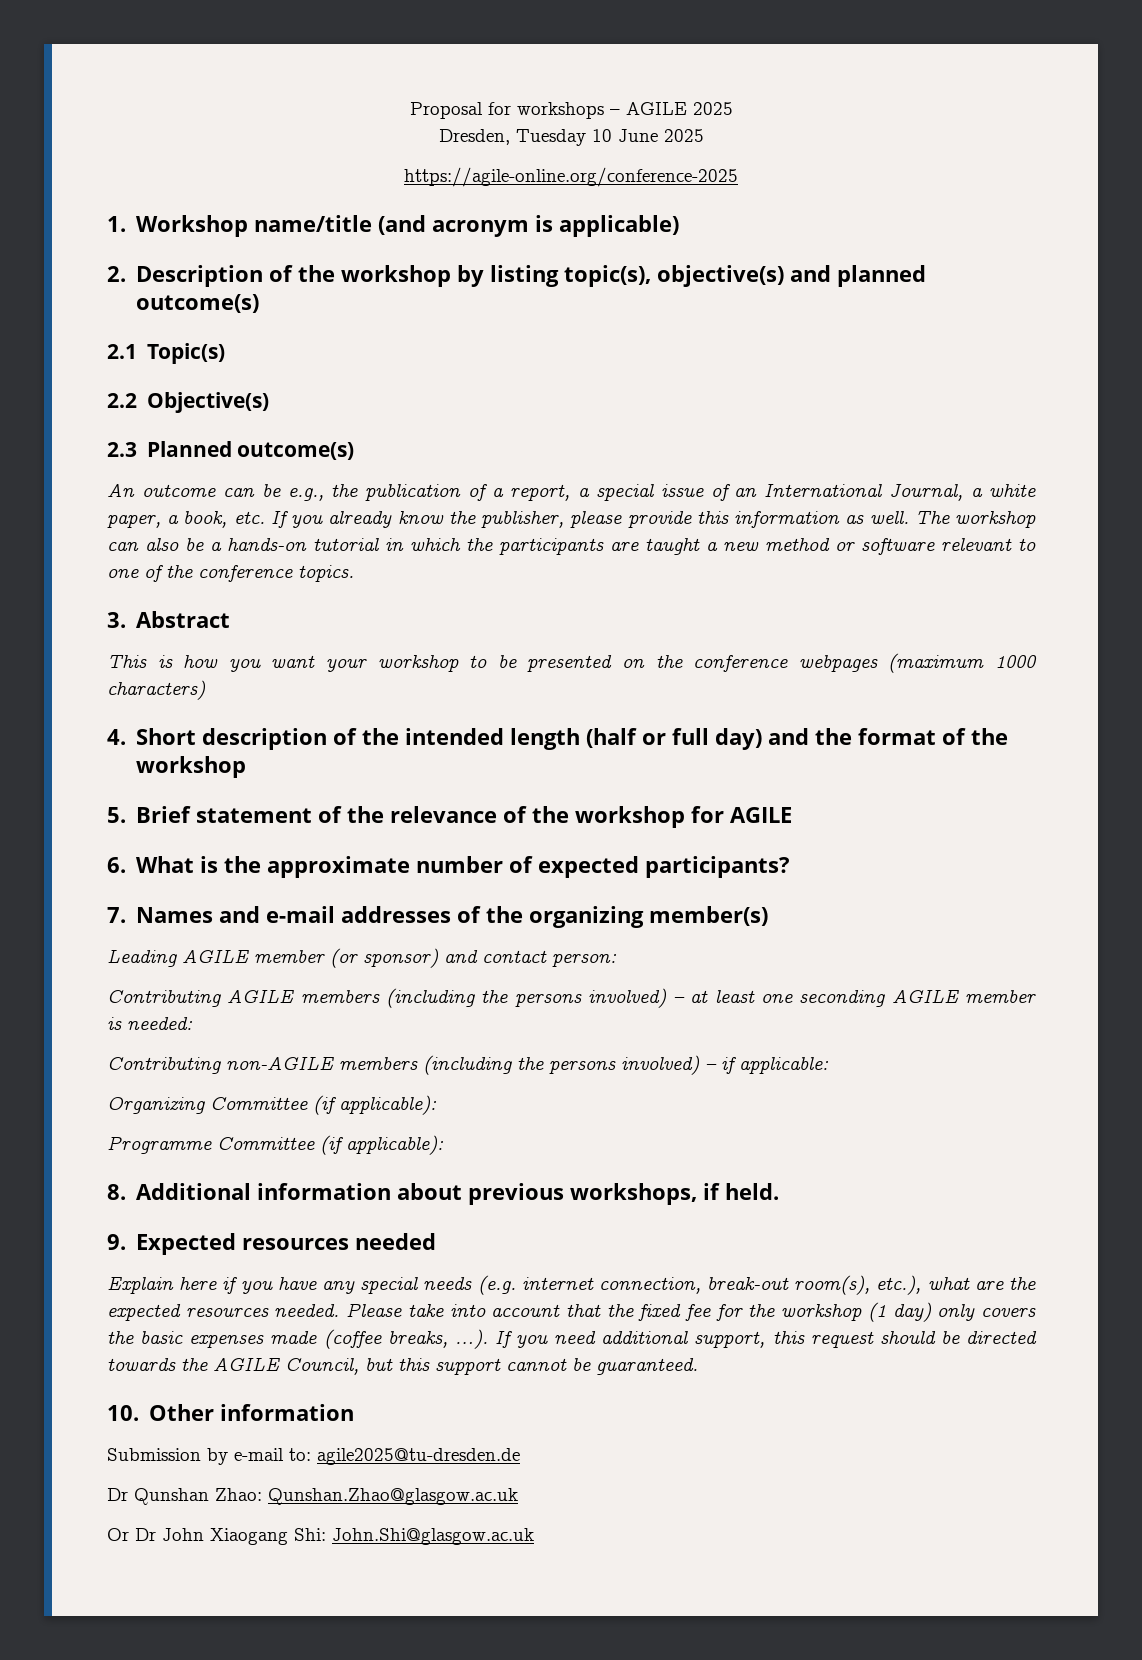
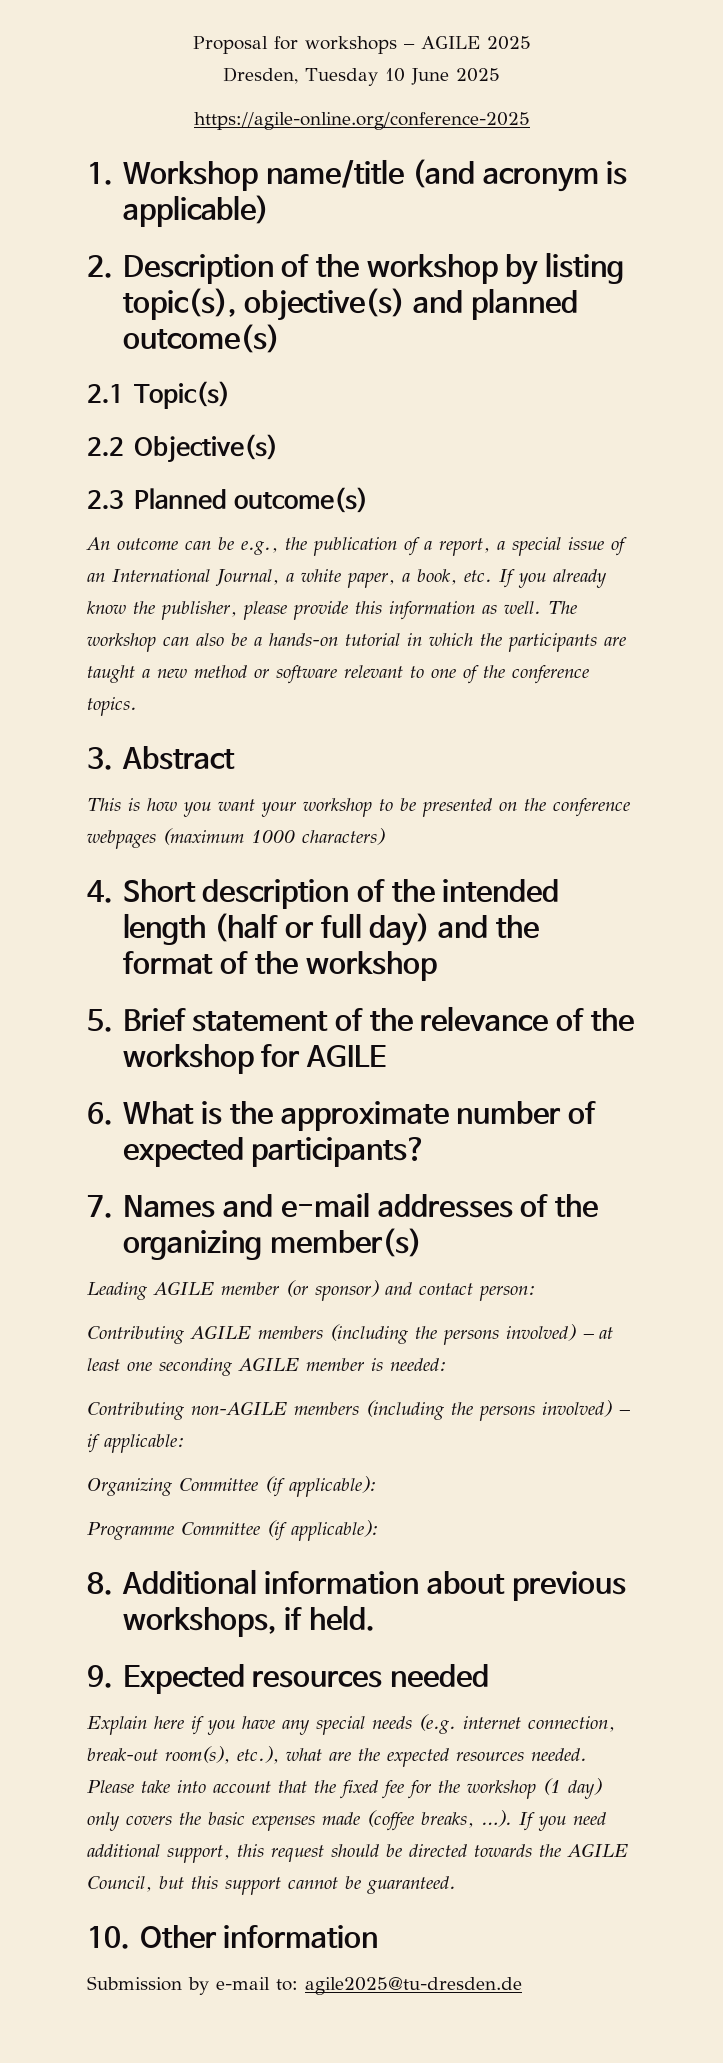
[107,1488,518,1505] [107,1528,534,1545] // Dr Qunshan Zhao: Qunshan.Zhao@glasgow.ac.uk // Or Dr John Xiaogang Shi: John.Shi@glasgow.ac.uk -> (522, 1986) none

